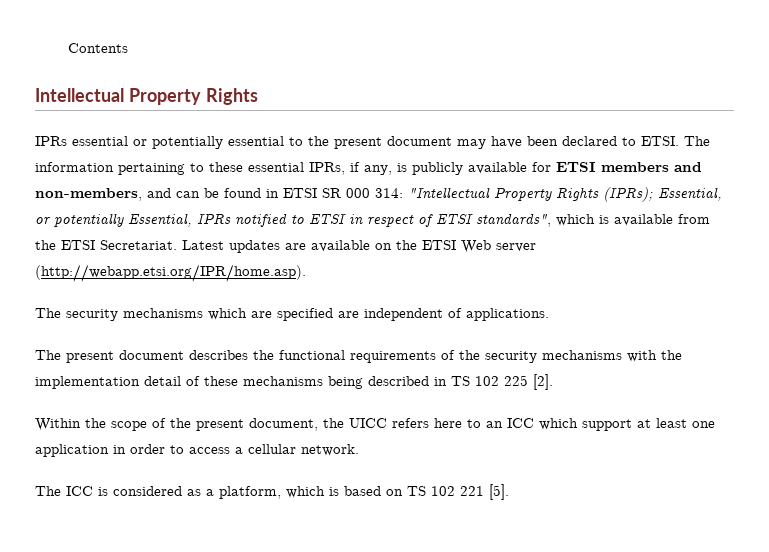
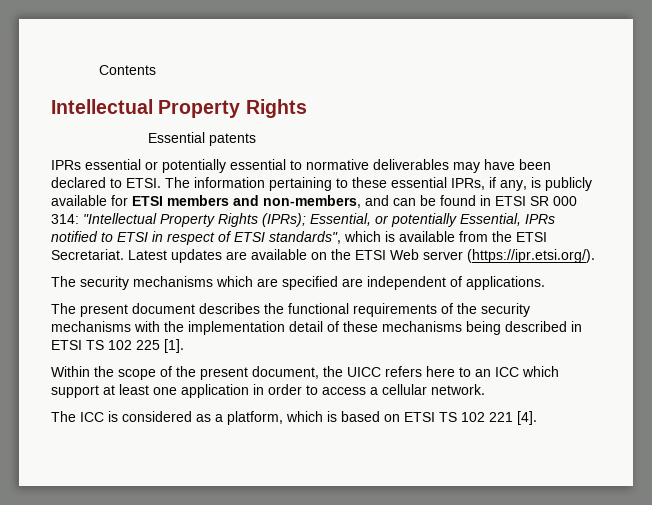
(258, 96) none -> [147,132,256,146] // Essential patents
[308,136,452,149] the present document -> [306,159,449,170] normative deliverables
[35,264,306,282] (http://webapp.etsi.org/IPR/home.asp). -> [467,249,595,263] (https://ipr.etsi.org/).
(447, 381) none -> [51,340,82,350] ETSI
[533,374,553,390] [2]. -> [164,339,184,353] [1].
(403, 492) none -> [404,412,435,422] ETSI
[489,484,509,500] [5]. -> [517,411,537,425] [4].

